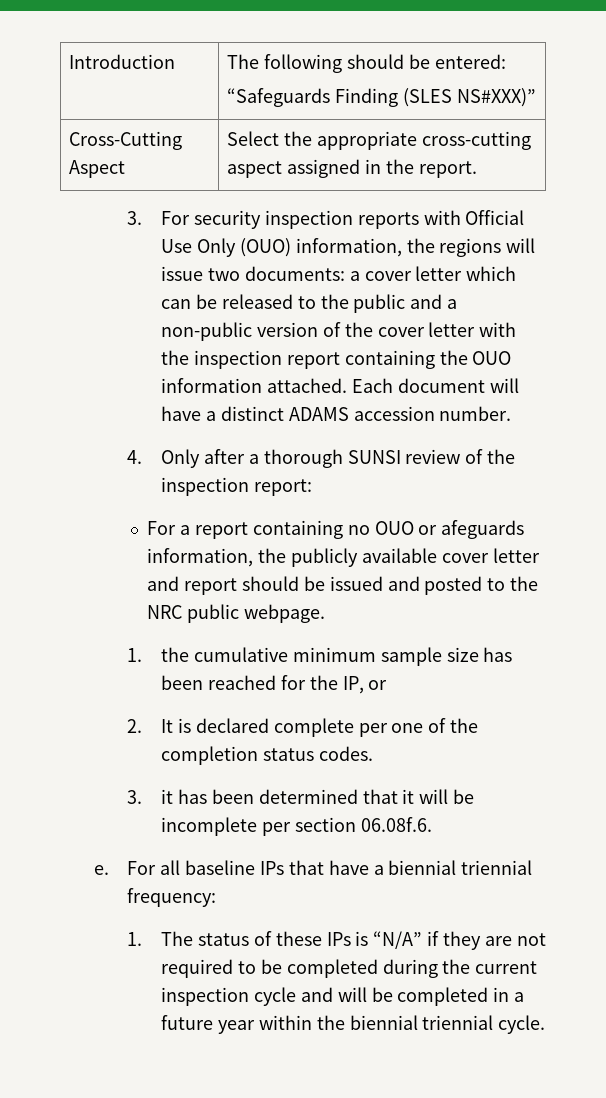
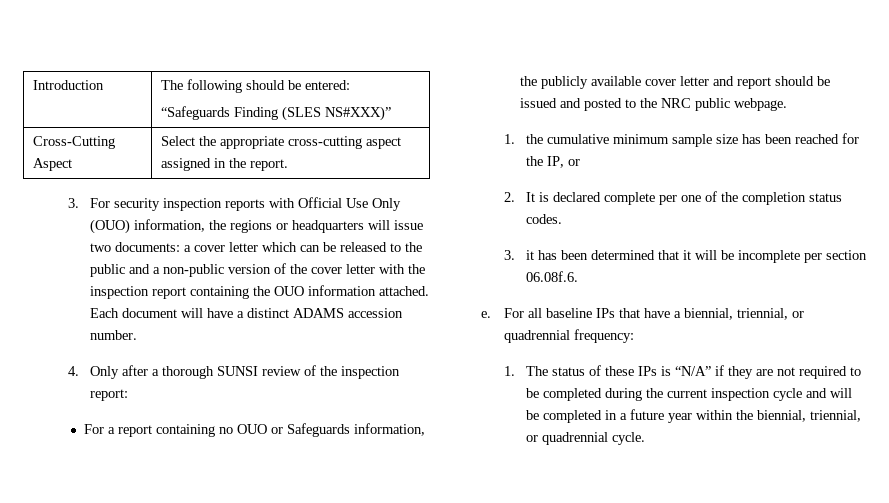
(502, 247) none -> [275,220,364,233] or headquarters
[441,520,525,539] afeguards -> [286,423,350,437] Safeguards
[388,860,533,875] biennial triennial -> [683,308,804,320] [503,330,570,343] biennial, triennial, or quadrennial
[349,1015,494,1030] biennial triennial -> [756,410,861,422] [525,432,608,445] biennial, triennial, or quadrennial

